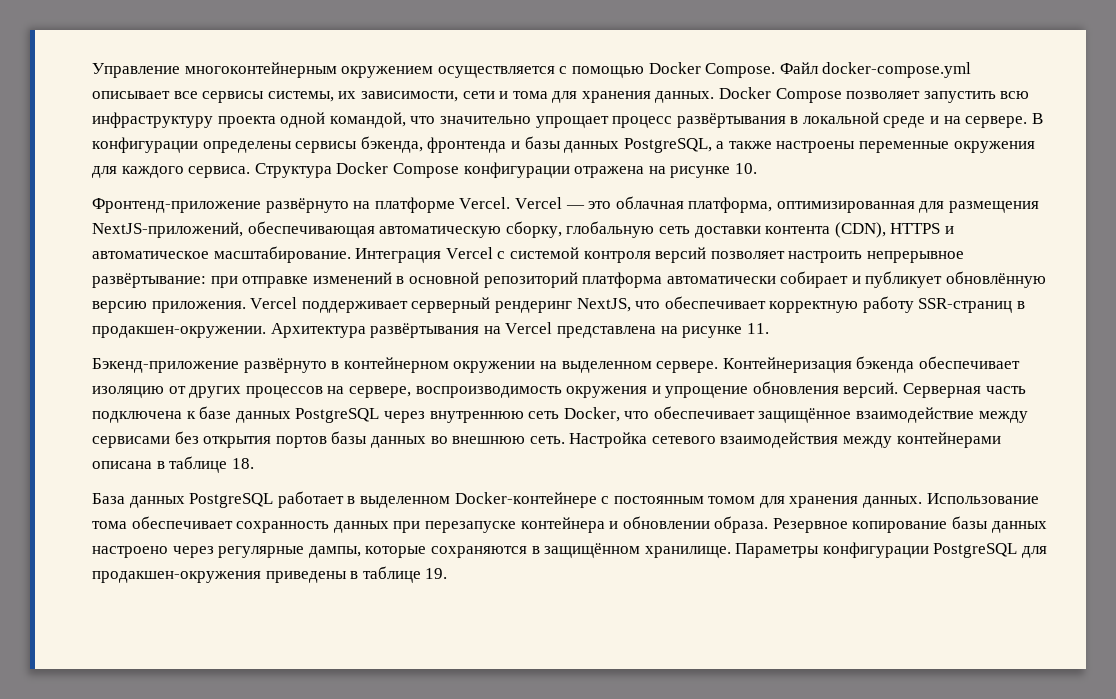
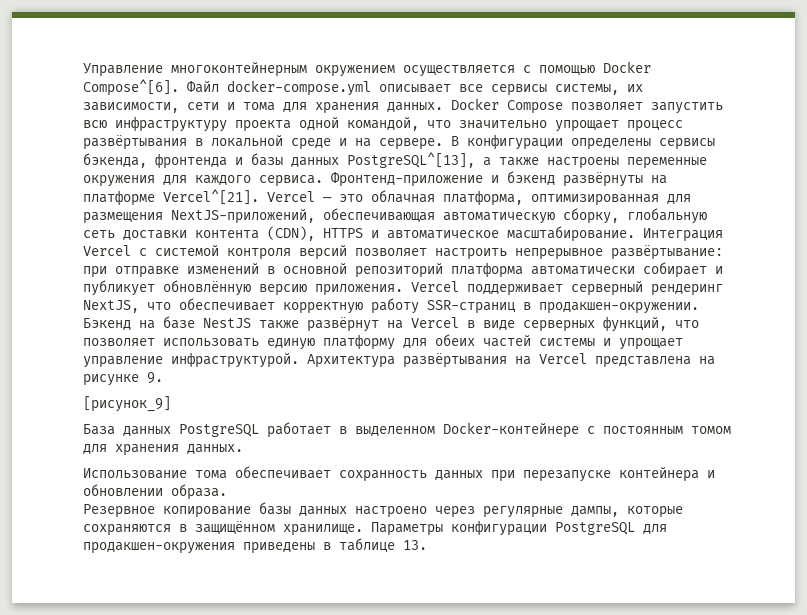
[705,63,776,78] Compose. -> [82,79,179,96] Compose^[6].
[623,138,712,153] PostgreSQL, -> [346,152,475,168] PostgreSQL^[13],
[254,162,757,178] [91,198,349,213] Структура Docker Compose конфигурации отражена на рисунке 10. // Фронтенд-приложение развёрнуто -> [330,171,643,187] Фронтенд-приложение и бэкенд развёрнуты
[459,197,511,209] Vercel. -> [162,189,259,205] Vercel^[21].
(266, 332) none -> [82,316,699,332] [82,334,683,350] [82,352,299,368] Бэкенд на базе NestJS также развёрнут на Vercel в виде серверных функций, что позволяет использовать единую платформу для обеих частей системы и упрощает управление инфраструктурой.
[746,323,769,334] [91,356,1020,373] [91,381,1026,398] [91,406,1028,423] [91,431,1001,448] [91,456,254,473] 11. // Бэкенд-приложение развёрнуто в контейнерном окружении на выделенном сервере. Контейнеризация бэкенда обеспечивает изоляцию от других процессов на сервере, воспроизводимость окружения и упрощение обновления версий. Серверная часть подключена к базе данных PostgreSQL через внутреннюю сеть Docker, что обеспечивает защищённое взаимодействие между сервисами без открытия портов базы данных во внешнюю сеть. Настройка сетевого взаимодействия между контейнерами описана в таблице 18. -> [146,372,163,384] [82,396,171,412] 9. // [рисунок_9]
(923, 502) none -> (243, 449) //
(769, 524) none -> (227, 492) //
[425,568,448,579] 19. -> [402,540,427,550] 13.

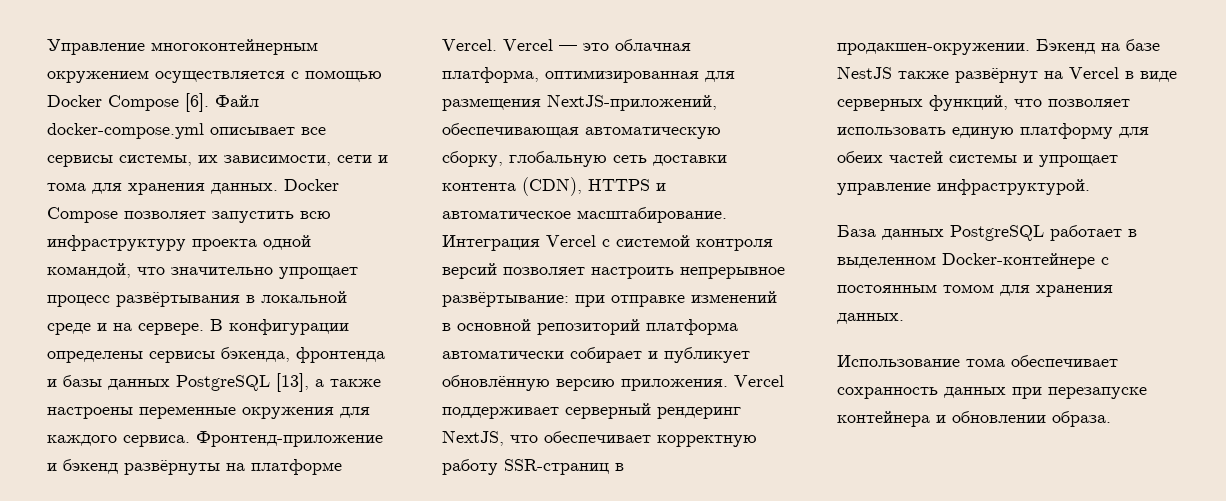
[82,79,179,96] Compose^[6]. -> [108,93,210,112] Compose [6].
[346,152,475,168] PostgreSQL^[13], -> [176,373,310,392] PostgreSQL [13],
[162,189,259,205] Vercel^[21]. -> [442,39,498,51] Vercel.
[306,353,715,368] [82,372,163,386] [82,396,171,412] Архитектура развёртывания на Vercel представлена на рисунке 9. // [рисунок_9] -> (1091, 187) none
[82,502,683,518] [82,520,667,536] [82,538,427,554] // Резервное копирование базы данных настроено через регулярные дампы, которые сохраняются в защищённом хранилище. Параметры конфигурации PostgreSQL для продакшен-окружения приведены в таблице 13. -> (1112, 419) none

